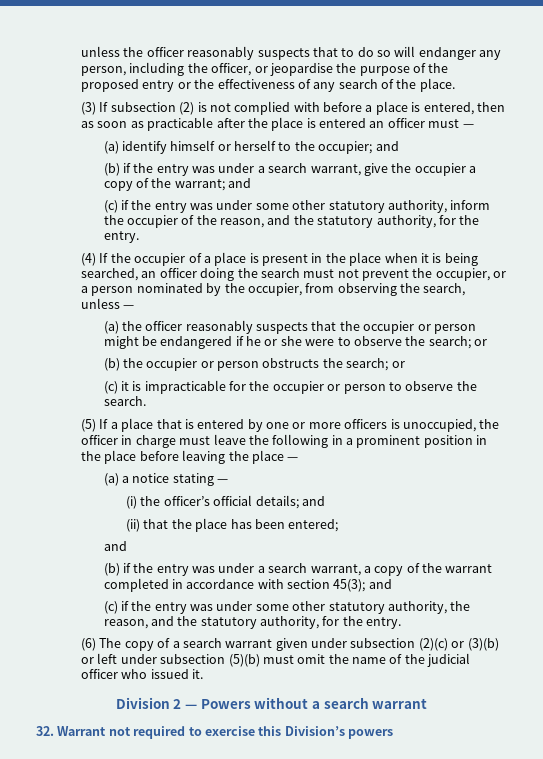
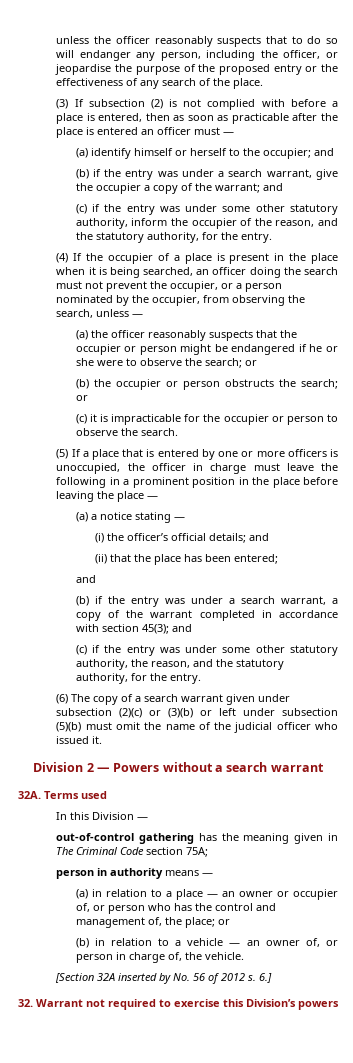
(428, 703) none -> [18,791,107,799] [56,812,149,820] [56,833,338,844] [56,847,209,857] [56,868,214,879] [75,889,339,900] [75,903,276,914] [75,917,230,928] [75,938,338,948] [75,952,244,963] [55,973,273,984] // 32A. Terms used // In this Division — // out-of-control gathering has the meaning given in The Criminal Code section 75A; // person in authority means — // (a) in relation to a place — an owner or occupier of, or person who has the control and management of, the place; or // (b) in relation to a vehicle — an owner of, or person in charge of, the vehicle. // [Section 32A inserted by No. 56 of 2012 s. 6.]

